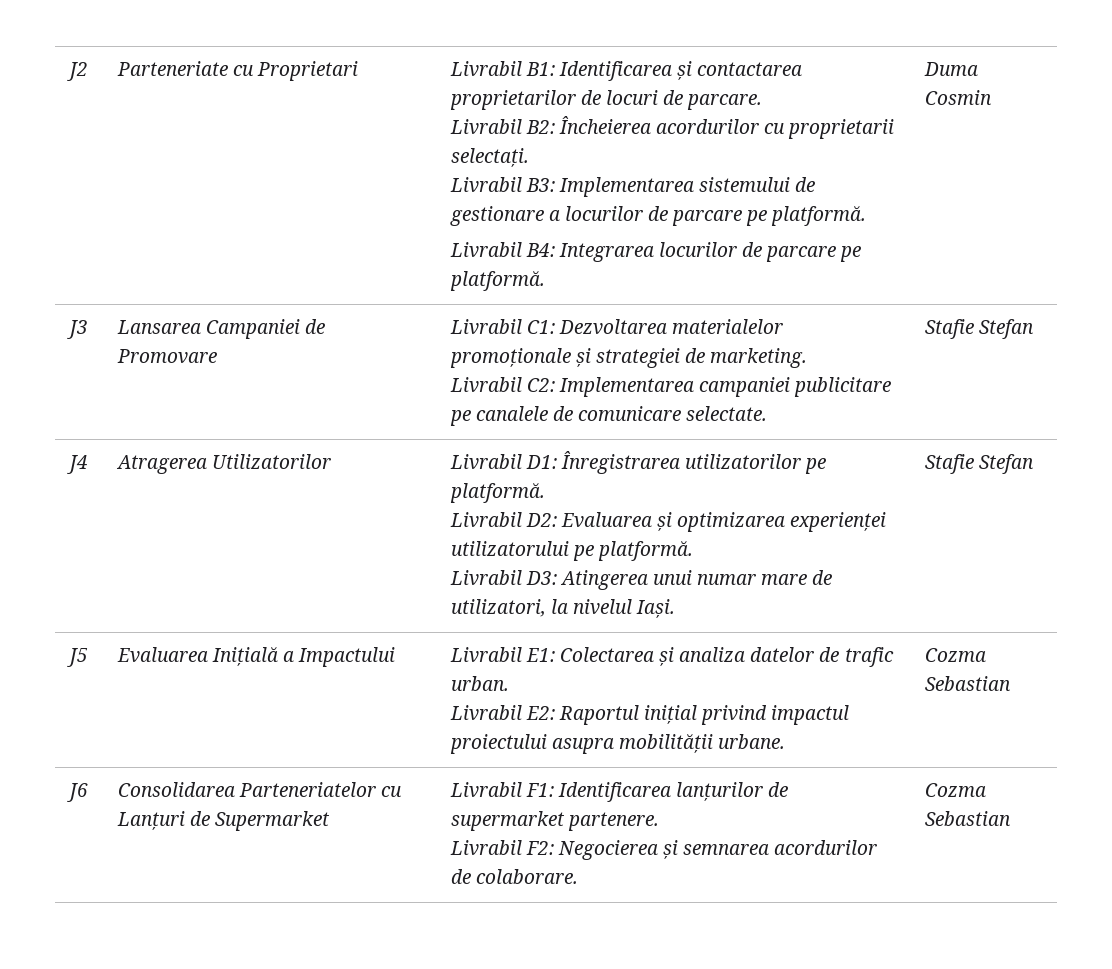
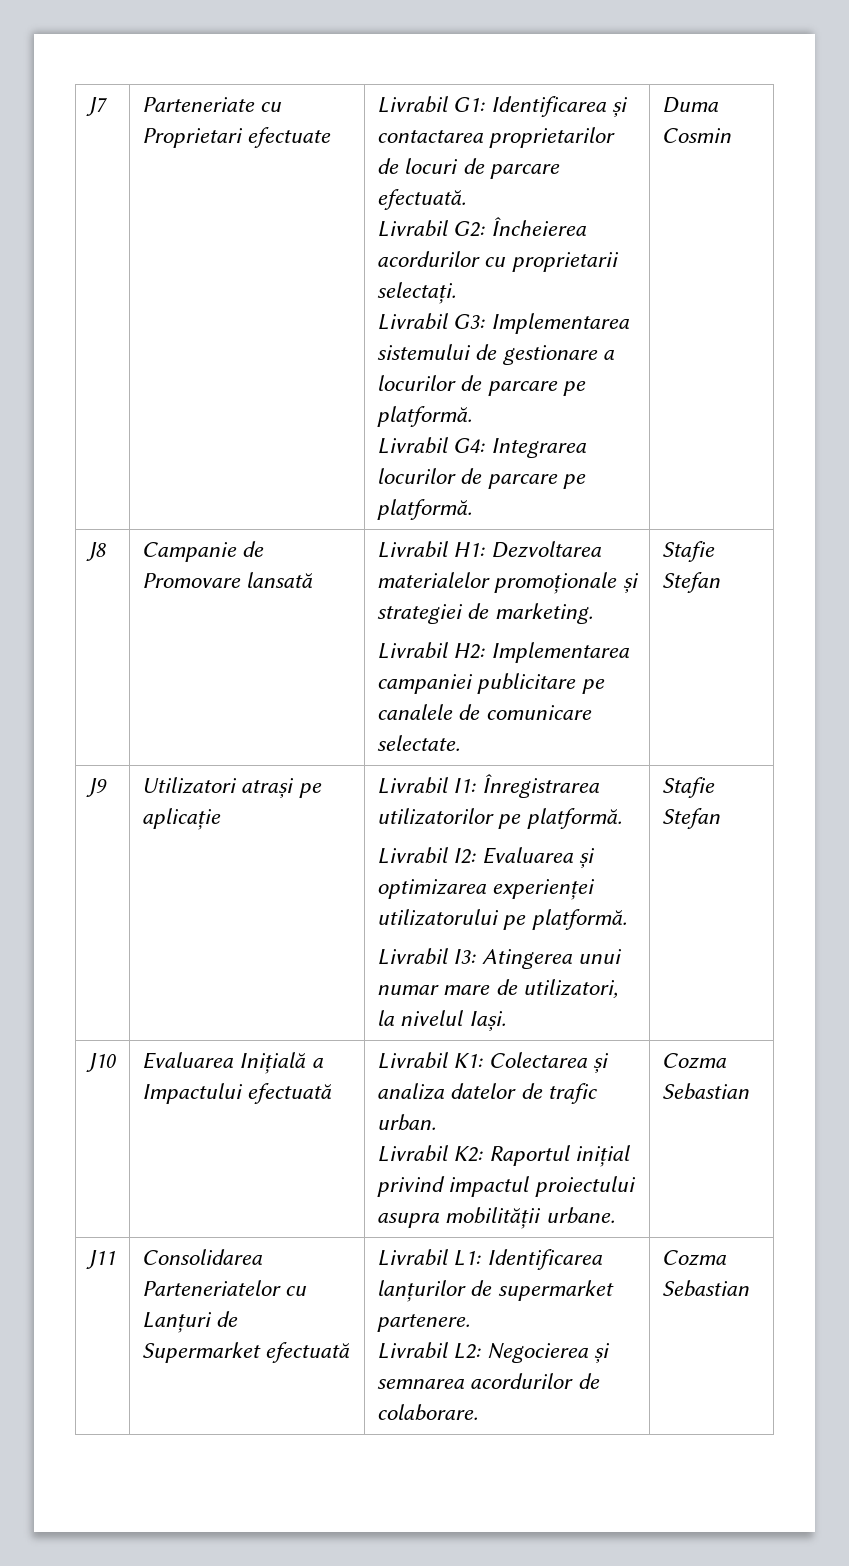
[66,62,88,81] J2 -> [86,97,108,116] J7
[449,61,555,76] | Livrabil B1: -> [247,127,332,148] [377,96,486,113] efectuate | Livrabil G1:
[687,94,763,110] [449,119,555,134] parcare. // Livrabil B2: -> [489,164,560,179] [377,189,467,210] [377,220,486,237] parcare efectuată. // Livrabil G2:
[525,178,555,192] B3: -> [453,314,486,329] G3:
[525,243,555,257] B4: -> [453,438,486,453] G4:
[66,320,88,339] [116,319,300,339] J3 | Lansarea Campaniei -> [86,542,107,561] [142,542,238,562] J8 | Campanie
[449,319,555,334] | Livrabil C1: -> [246,572,314,588] [377,541,486,558] lansată | Livrabil H1:
[526,378,555,392] C2: -> [453,643,486,659] H2:
[66,455,88,474] [115,454,331,474] [449,454,557,469] J4 | Atragerea Utilizatorilor | Livrabil D1: -> [86,778,108,797] [142,777,322,798] [142,808,222,830] [377,777,477,794] J9 | Utilizatori atrași pe aplicație | Livrabil I1:
[525,513,557,527] D2: -> [453,848,477,864] I2:
[525,571,557,585] D3: -> [453,949,477,964] I3:
[66,648,88,667] J5 -> [86,1053,117,1072] J10
[449,647,555,662] | Livrabil E1: -> [247,1083,333,1104] [377,1052,484,1069] efectuată | Livrabil K1:
[525,706,555,720] E2: -> [453,1146,484,1162] K2:
[66,783,88,802] J6 -> [86,1250,117,1269] J11
[449,782,554,797] | Livrabil F1: -> [265,1342,351,1363] [377,1249,482,1266] efectuată | Livrabil L1:
[525,841,554,855] F2: -> [453,1343,482,1359] L2:

